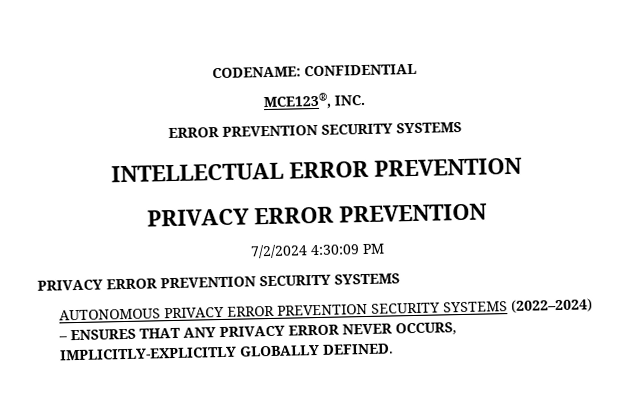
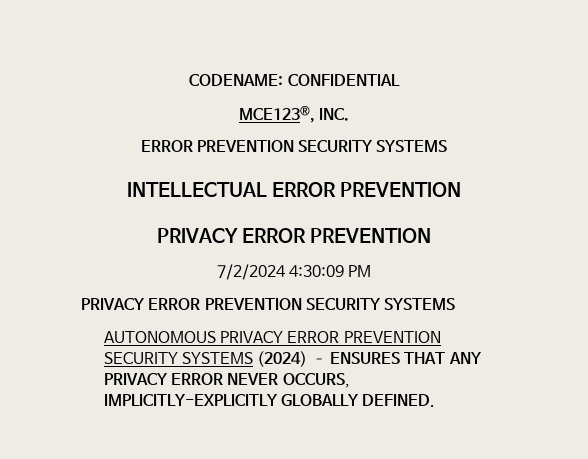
[511,298,594,313] (2022–2024) -> [257,351,308,367] (2024)

